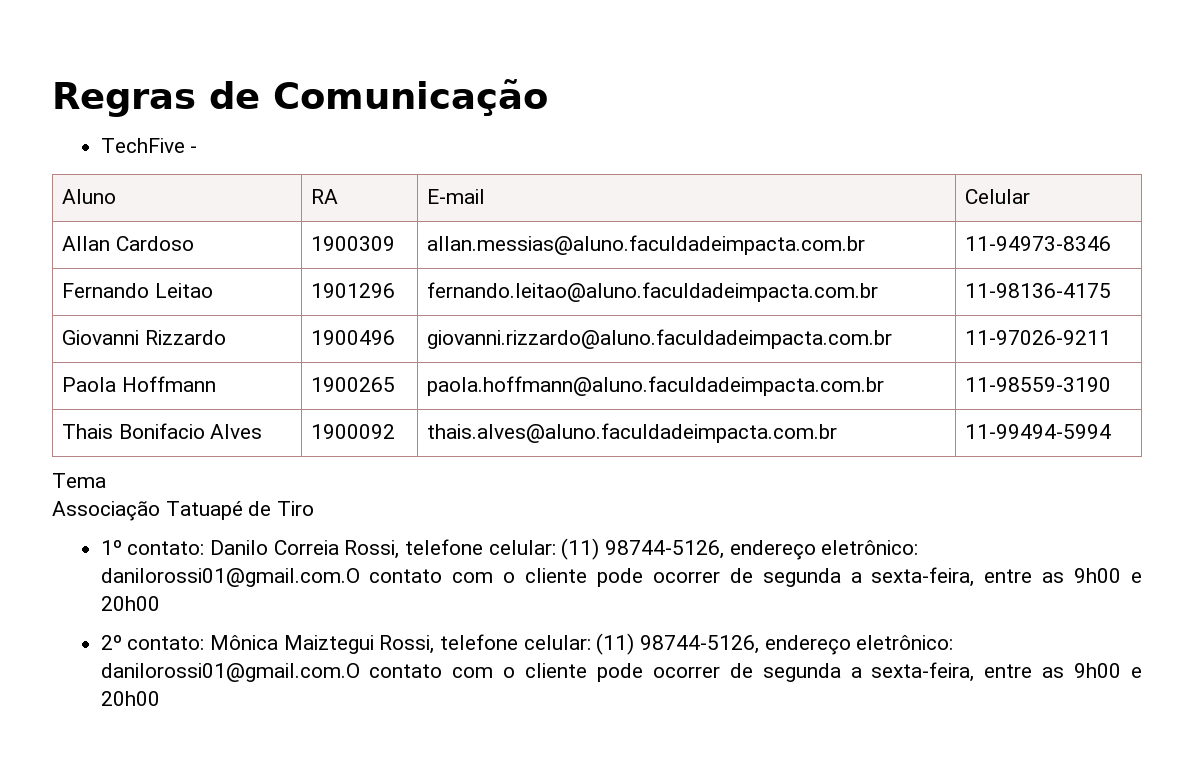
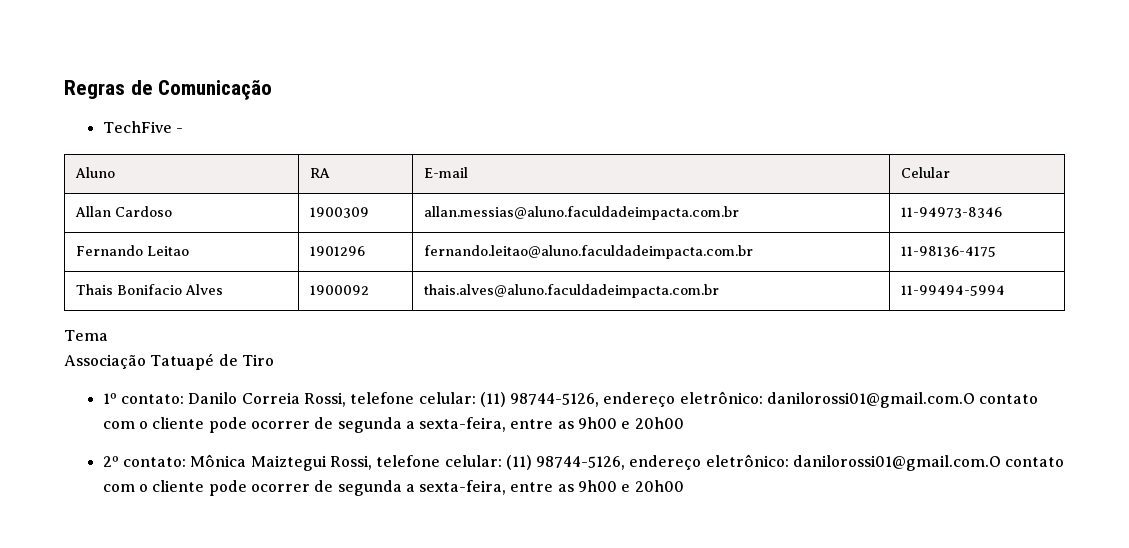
[62,330,226,345] [311,330,396,345] [427,329,893,349] [965,330,1112,345] [62,376,216,392] [311,377,396,392] [427,376,885,396] [965,377,1112,392] // Giovanni Rizzardo | 1900496 | giovanni.rizzardo@aluno.faculdadeimpacta.com.br | 11-97026-9211 // Paola Hoffmann | 1900265 | paola.hoffmann@aluno.faculdadeimpacta.com.br | 11-98559-3190 -> (997, 251) none

